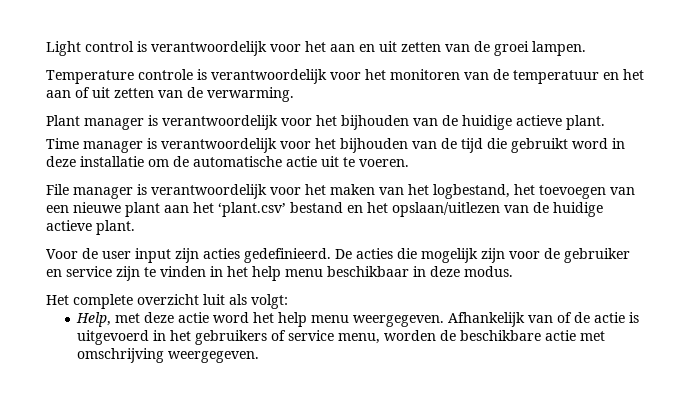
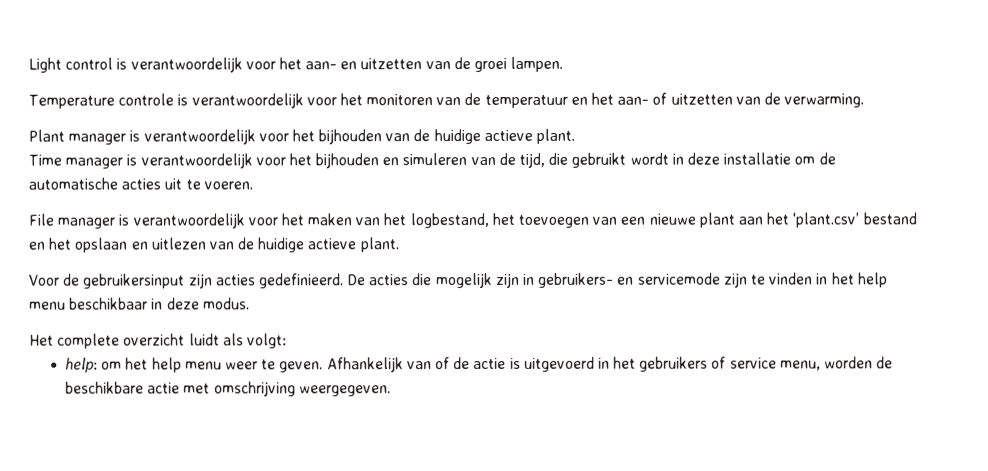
[330,41,441,52] aan en uit zetten -> [305,58,423,70] aan- en uitzetten
[46,87,154,98] aan of uit zetten -> [617,92,733,105] aan- of uitzetten
[412,138,483,153] van de tijd -> [382,152,546,168] en simuleren van de tijd,
[572,138,608,149] word -> [629,152,669,165] wordt
[286,156,317,167] actie -> [121,178,162,190] acties
[392,202,500,217] opslaan/uitlezen -> [75,237,207,253] opslaan en uitlezen
[102,248,171,263] user input -> [83,273,186,289] gebruikersinput
[509,248,630,263] [46,266,112,277] voor de gebruiker en service -> [523,272,721,288] in gebruikers- en servicemode
[203,294,225,305] luit -> [188,333,220,346] luidt
[76,312,445,327] Help, met deze actie word het help menu weergegeven. -> [65,357,324,373] help: om het help menu weer te geven.

